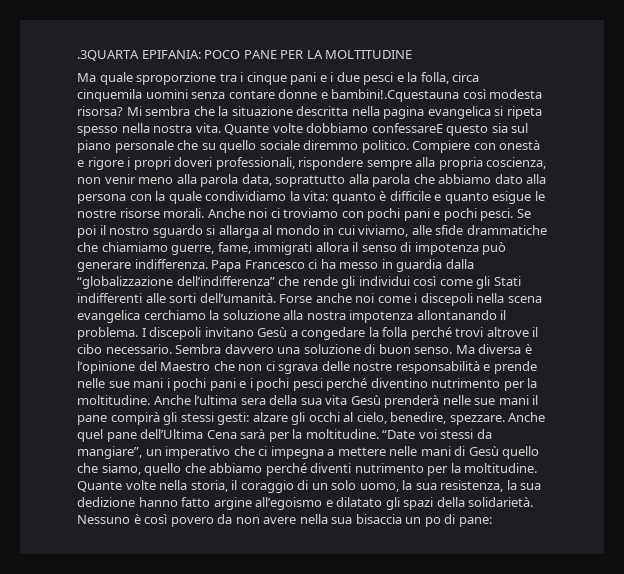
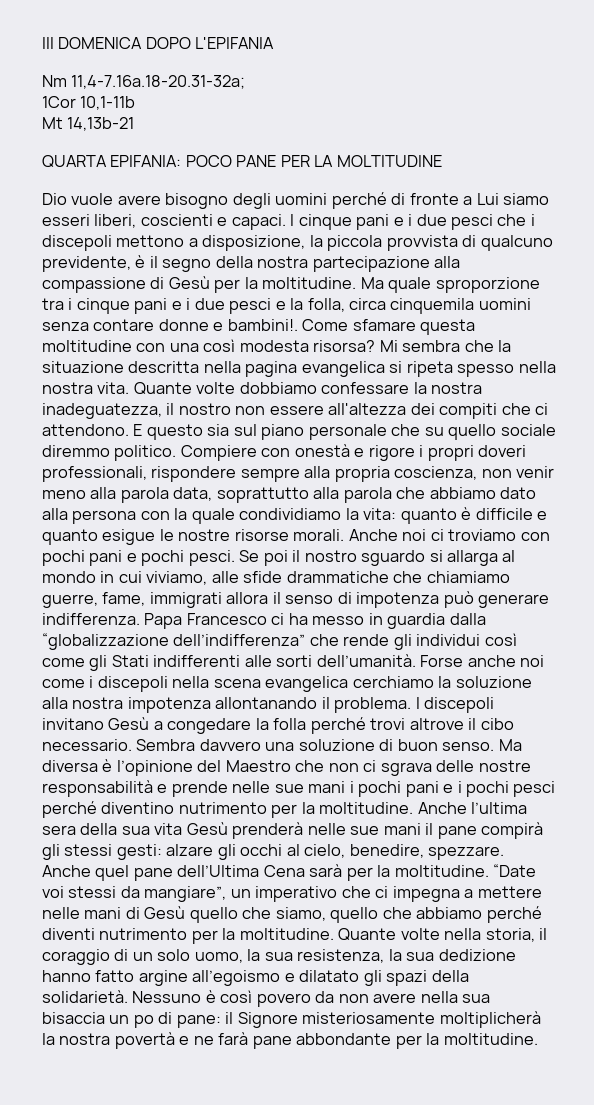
[77,50,139,61] .3QUARTA -> [42,37,275,49] [42,75,246,89] [42,96,136,110] [42,117,135,131] [42,155,107,167] III DOMENICA DOPO L'EPIFANIA // Nm 11,4-7.16a.18-20.31-32a; // 1Cor 10,1-11b // Mt 14,13b-21 // QUARTA
(413, 54) none -> [42,192,550,209] [42,214,535,230] [42,235,553,251] [42,255,461,272] [42,276,357,293] Dio vuole avere bisogno degli uomini perché di fronte a Lui siamo esseri liberi, coscienti e capaci. I cinque pani e i due pesci che i discepoli mettono a disposizione, la piccola provvista di qualcuno previdente, è il segno della nostra partecipazione alla compassione di Gesù per la moltitudine.
[331,89,460,102] bambini!.Cquestauna -> [227,319,476,335] [42,340,199,352] bambini!. Come sfamare questa moltitudine con una
[371,123,443,133] confessareE -> [321,382,483,394] [42,403,549,419] [42,424,143,436] confessare la nostra inadeguatezza, il nostro non essere all'altezza dei compiti che ci attendono. E
(492, 522) none -> [225,1011,541,1028] [42,1032,538,1049] il Signore misteriosamente moltiplicherà la nostra povertà e ne farà pane abbondante per la moltitudine.

